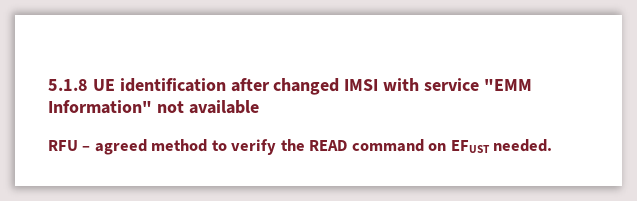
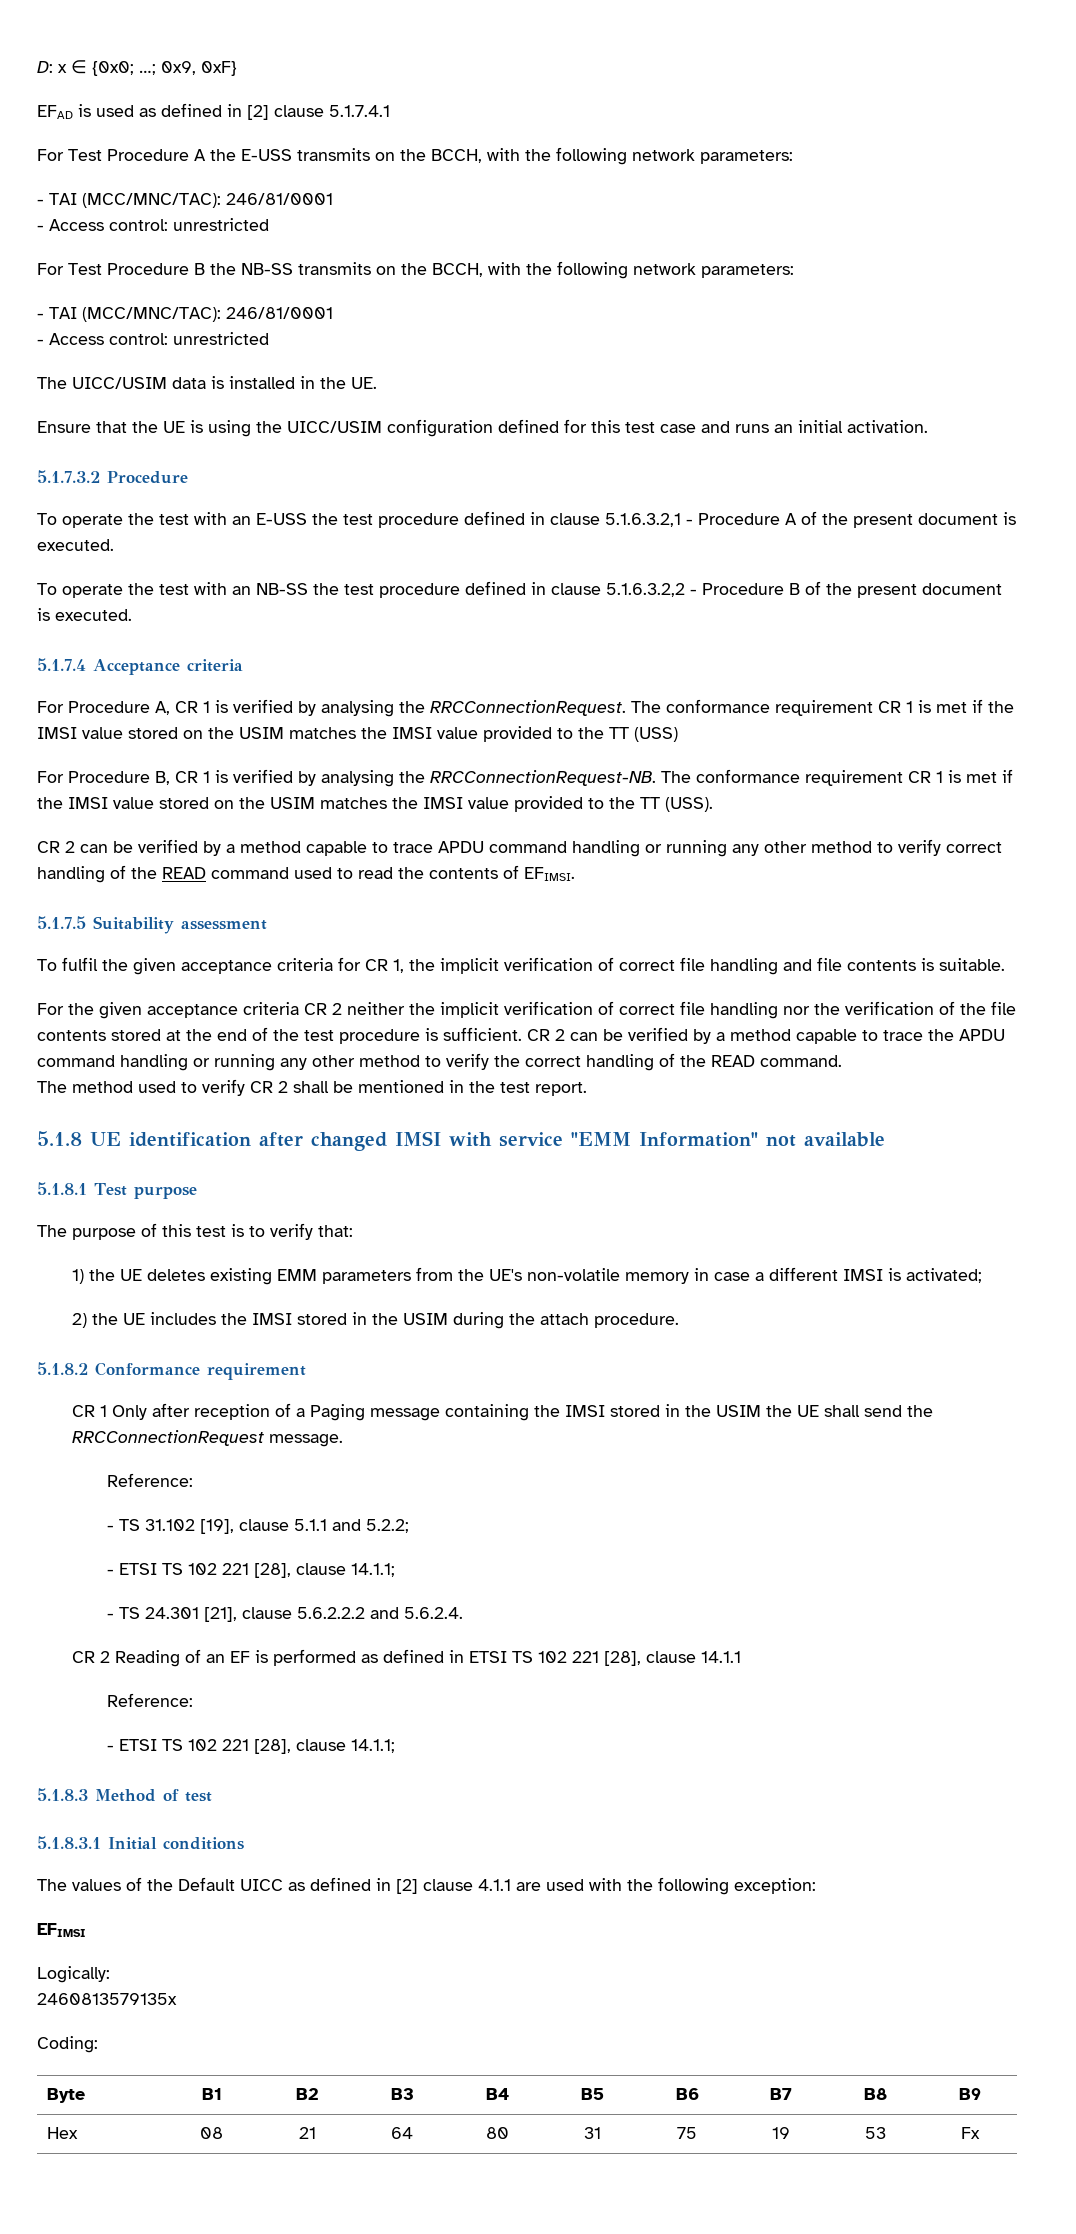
(48, 85) none -> [37,60,237,76] [37,103,390,120] [37,147,793,165] [37,193,333,208] [37,218,269,231] [37,261,794,279] [37,307,333,322] [37,332,269,345] [37,376,377,389] [37,419,928,437] [37,470,188,484] [37,511,1016,528] [37,539,114,551] [37,581,1002,598] [37,608,132,621] [37,658,243,675] [37,699,1014,717] [37,726,678,742] [37,769,1013,787] [37,796,713,812] [37,839,1002,857] [37,865,575,883] [37,916,267,934] [37,957,1005,975] [37,1001,1016,1019] [37,1027,1005,1044] [37,1053,842,1071] [37,1079,587,1096] D: x ∈ {0x0; …; 0x9, 0xF} // EFAD is used as defined in [2] clause 5.1.7.4.1 // For Test Procedure A the E-USS transmits on the BCCH, with the following network parameters: // - TAI (MCC/MNC/TAC): 246/81/0001 // - Access control: unrestricted // For Test Procedure B the NB-SS transmits on the BCCH, with the following network parameters: // - TAI (MCC/MNC/TAC): 246/81/0001 // - Access control: unrestricted // The UICC/USIM data is installed in the UE. // Ensure that the UE is using the UICC/USIM configuration defined for this test case and runs an initial activation. // 5.1.7.3.2 Procedure // To operate the test with an E-USS the test procedure defined in clause 5.1.6.3.2,1 - Procedure A of the present document is executed. // To operate the test with an NB-SS the test procedure defined in clause 5.1.6.3.2,2 - Procedure B of the present document is executed. // 5.1.7.4 Acceptance criteria // For Procedure A, CR 1 is verified by analysing the RRCConnectionRequest. The conformance requirement CR 1 is met if the IMSI value stored on the USIM matches the IMSI value provided to the TT (USS) // For Procedure B, CR 1 is verified by analysing the RRCConnectionRequest-NB. The conformance requirement CR 1 is met if the IMSI value stored on the USIM matches the IMSI value provided to the TT (USS). // CR 2 can be verified by a method capable to trace APDU command handling or running any other method to verify correct handling of the READ command used to read the contents of EFIMSI. // 5.1.7.5 Suitability assessment // To fulfil the given acceptance criteria for CR 1, the implicit verification of correct file handling and file contents is suitable. // For the given acceptance criteria CR 2 neither the implicit verification of correct file handling nor the verification of the file contents stored at the end of the test procedure is sufficient. CR 2 can be verified by a method capable to trace the APDU command handling or running any other method to verify the correct handling of the READ command. // The method used to verify CR 2 shall be mentioned in the test report. //
[48,139,553,155] RFU – agreed method to verify the READ command on EFUST needed. -> [37,1182,197,1199] [37,1223,353,1240] [71,1267,982,1285] [71,1312,679,1329] [37,1362,306,1380] [71,1403,933,1421] [71,1430,343,1447] [106,1473,193,1487] [106,1519,409,1534] [106,1563,395,1578] [106,1607,463,1622] [71,1649,741,1667] [106,1693,193,1707] [106,1739,395,1754] [37,1788,212,1802] [37,1836,244,1850] [37,1877,816,1895] [37,1923,86,1937] [37,1966,110,1983] [37,1993,177,2005] [37,2036,98,2053] [47,2088,86,2103] [201,2088,222,2100] [295,2088,319,2100] [390,2088,414,2100] [485,2088,509,2100] [580,2088,604,2100] [675,2088,699,2100] [770,2088,792,2100] [863,2088,887,2100] [958,2088,981,2100] [47,2127,79,2139] [200,2127,223,2139] [298,2127,316,2139] [391,2127,413,2139] [485,2127,509,2139] [583,2127,601,2139] [677,2127,697,2139] [772,2127,790,2139] [864,2127,886,2139] [960,2127,980,2139] 5.1.8.1 Test purpose // The purpose of this test is to verify that: // 1) the UE deletes existing EMM parameters from the UE's non-volatile memory in case a different IMSI is activated; // 2) the UE includes the IMSI stored in the USIM during the attach procedure. // 5.1.8.2 Conformance requirement // CR 1 Only after reception of a Paging message containing the IMSI stored in the USIM the UE shall send the RRCConnectionRequest message. // Reference: // - TS 31.102 [19], clause 5.1.1 and 5.2.2; // - ETSI TS 102 221 [28], clause 14.1.1; // - TS 24.301 [21], clause 5.6.2.2.2 and 5.6.2.4. // CR 2 Reading of an EF is performed as defined in ETSI TS 102 221 [28], clause 14.1.1 // Reference: // - ETSI TS 102 221 [28], clause 14.1.1; // 5.1.8.3 Method of test // 5.1.8.3.1 Initial conditions // The values of the Default UICC as defined in [2] clause 4.1.1 are used with the following exception: // EFIMSI // Logically: // 2460813579135x // Coding: // Byte | B1 | B2 | B3 | B4 | B5 | B6 | B7 | B8 | B9 // Hex | 08 | 21 | 64 | 80 | 31 | 75 | 19 | 53 | Fx

